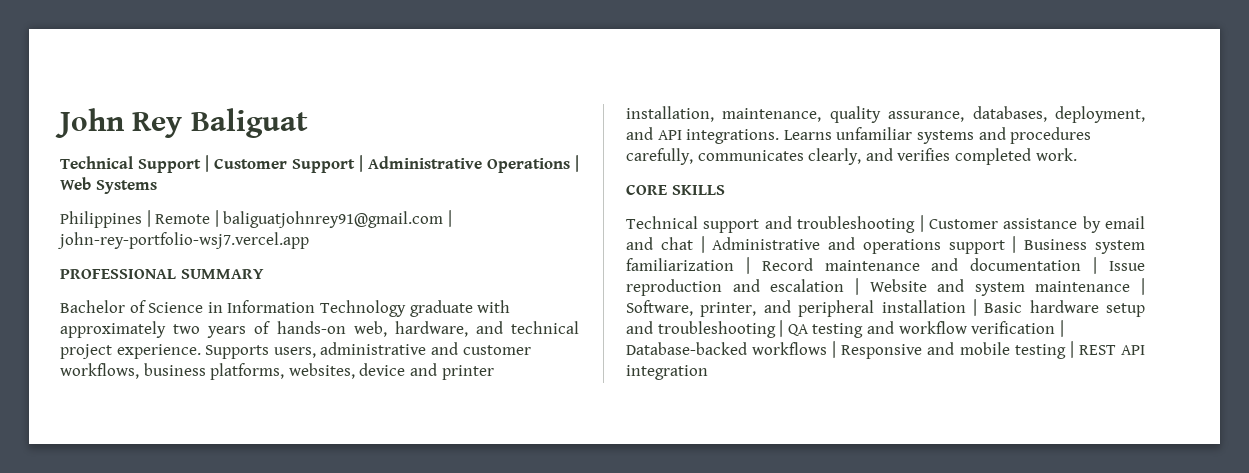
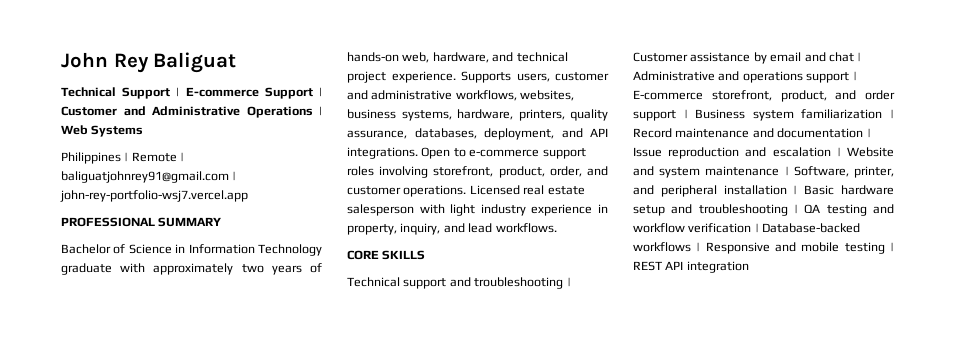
[214,155,363,173] Customer Support | -> [185,87,322,99] [61,106,146,116] E-commerce Support | Customer and
[320,342,531,355] [60,363,494,380] [626,106,822,122] administrative and customer workflows, business platforms, websites, device and printer installation, maintenance, -> [555,72,609,81] [347,90,575,101] [347,109,565,121] customer and administrative workflows, websites, business systems, hardware, printers,
[783,127,1092,144] [626,148,1077,165] Learns unfamiliar systems and procedures carefully, communicates clearly, and verifies completed work. -> [421,147,586,159] [347,166,608,178] [347,185,585,197] [347,204,608,216] [347,223,557,235] Open to e-commerce support roles involving storefront, product, order, and customer operations. Licensed real estate salesperson with light industry experience in property, inquiry, and lead workflows.
(1017, 244) none -> [633,90,895,102] [633,109,688,121] E-commerce storefront, product, and order support |

